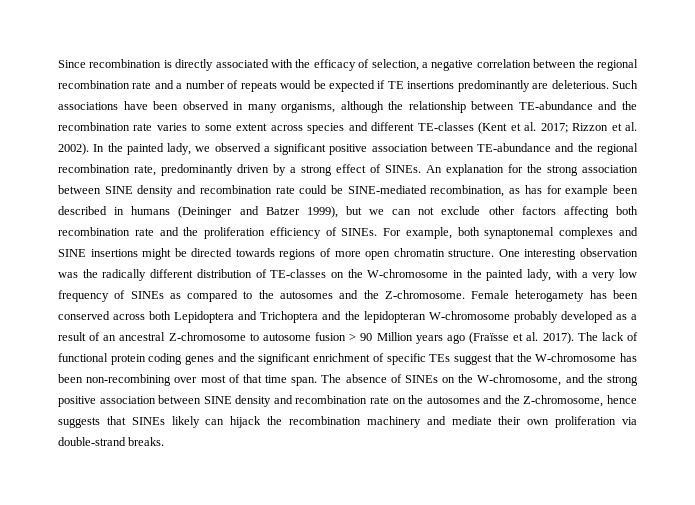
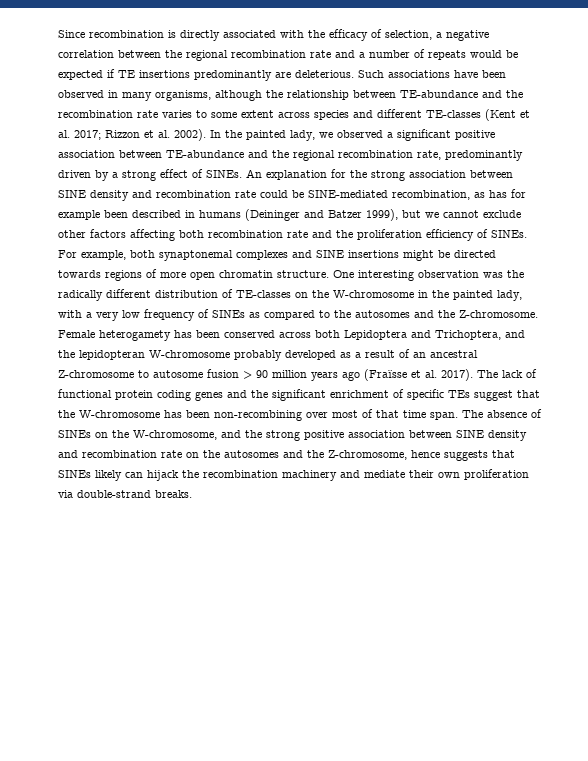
[392,207,435,215] can not -> [443,210,479,218] cannot
[260,311,319,323] Trichoptera -> [435,330,501,340] Trichoptera,
[376,332,413,341] Million -> [272,370,307,378] million

